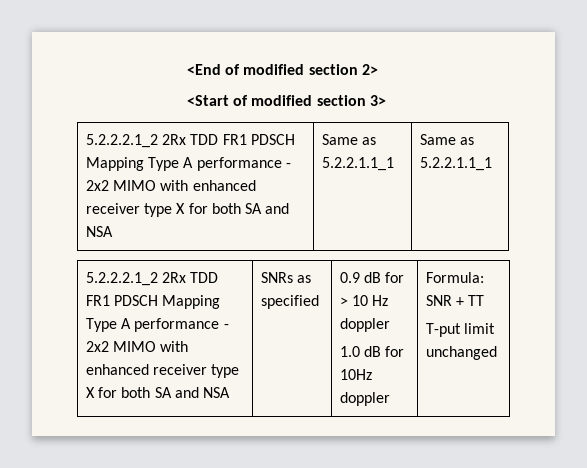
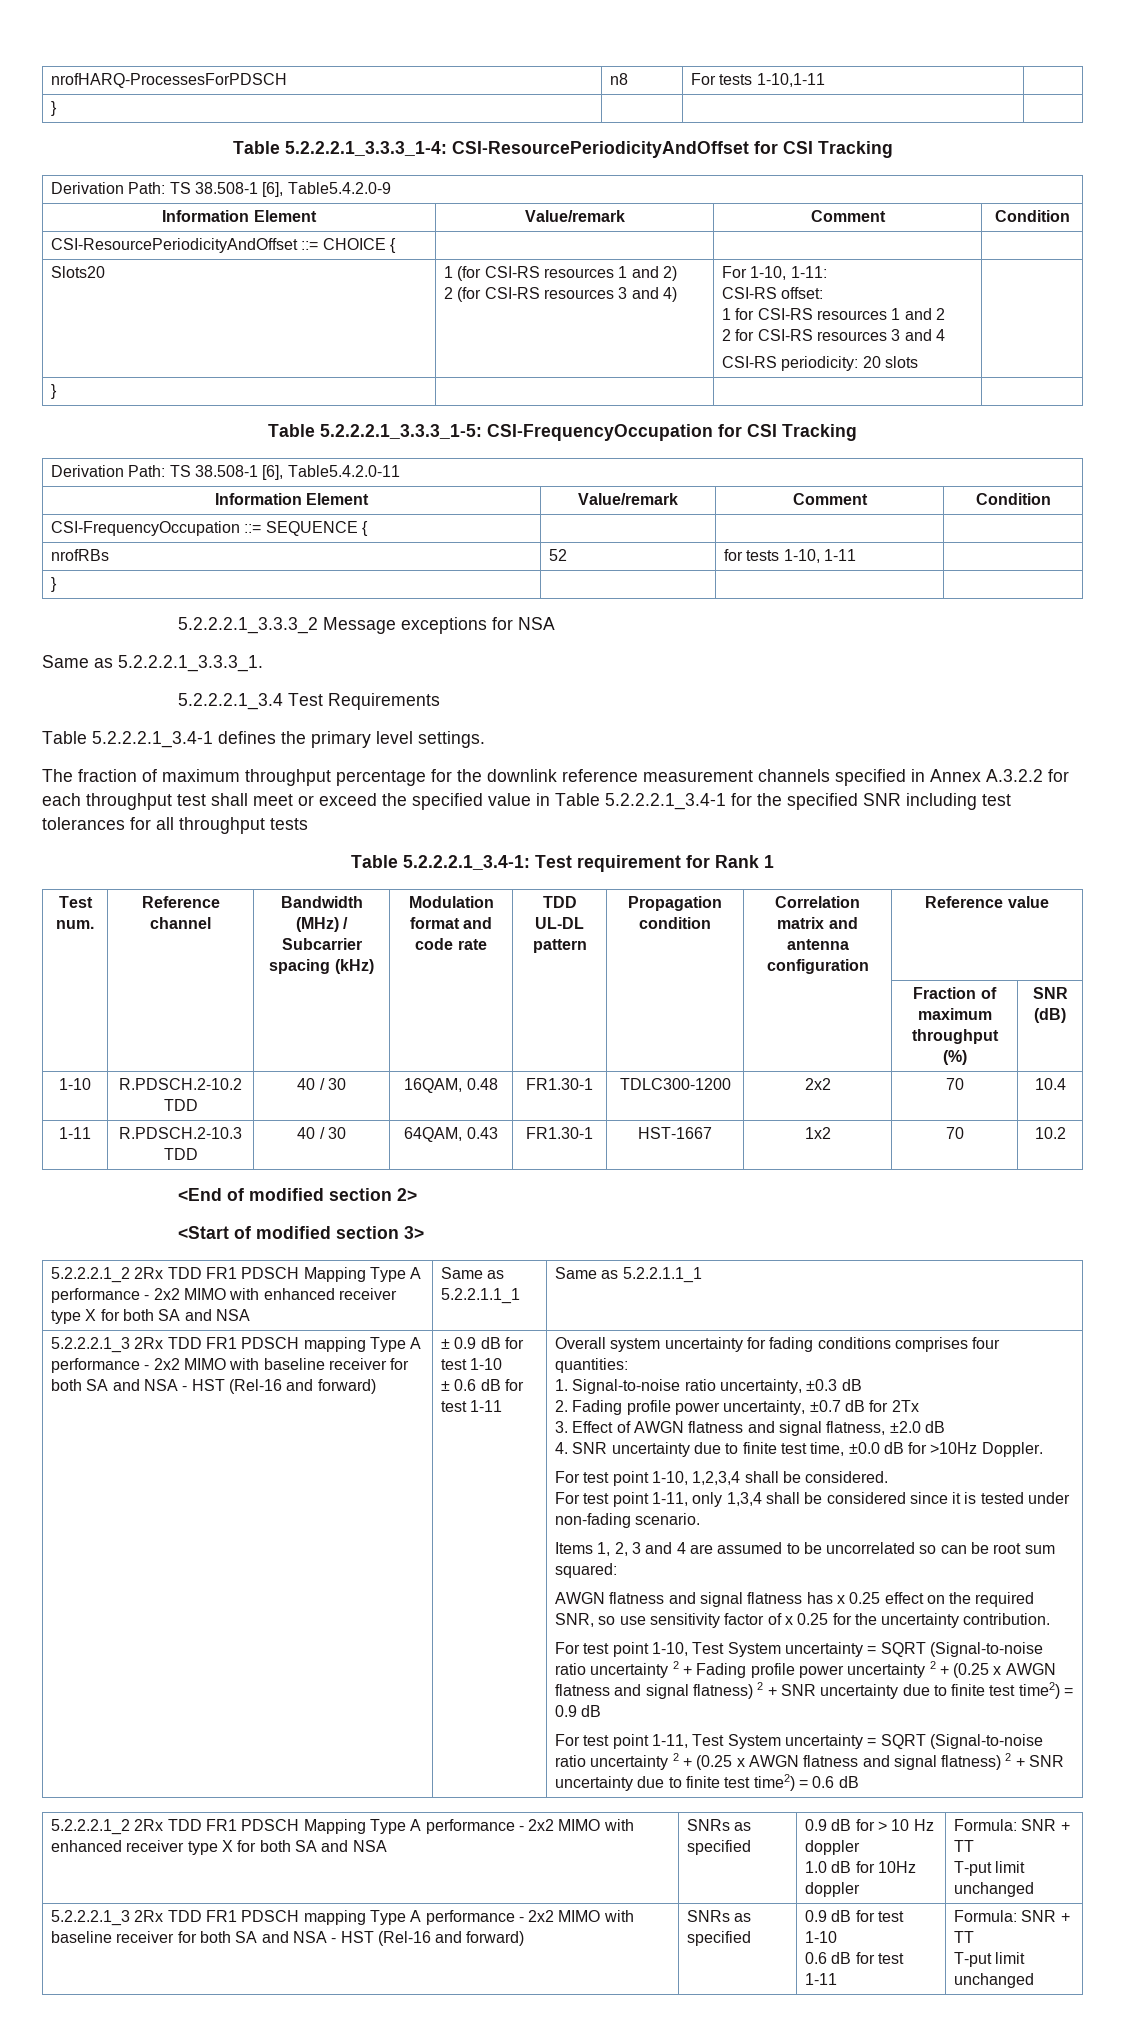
(187, 69) none -> [50,73,287,88] [609,73,628,85] [690,73,825,87] [50,101,57,116] [232,141,893,158] [50,182,391,197] [162,210,317,222] [524,210,625,222] [810,210,886,222] [994,210,1070,222] [50,238,396,253] [50,266,105,278] [443,266,677,281] [443,287,677,302] [721,266,827,280] [721,287,824,299] [721,308,945,320] [721,329,945,341] [721,356,918,371] [50,384,57,399] [268,424,857,441] [50,465,400,480] [214,493,370,505] [578,493,678,505] [792,493,868,505] [975,493,1051,505] [50,521,368,536] [50,549,109,561] [548,549,567,561] [723,549,856,563] [50,577,57,592] [178,617,556,634] [42,655,263,672] [178,693,441,710] [42,731,485,748] [42,769,1069,786] [42,793,1011,810] [42,817,308,834] [351,855,774,872] [58,896,93,908] [56,920,94,929] [141,896,220,908] [150,917,211,929] [280,896,363,908] [295,917,349,932] [281,938,362,950] [269,959,374,974] [408,896,494,908] [409,917,493,929] [415,938,487,950] [542,896,577,908] [535,917,584,929] [532,939,587,953] [628,896,722,911] [639,917,711,929] [775,896,860,908] [777,917,858,929] [786,939,849,950] [766,959,869,974] [925,896,1049,908] [913,987,997,999] [917,1008,992,1020] [911,1029,999,1044] [942,1050,967,1065] [1032,987,1068,999] [1034,1008,1066,1023] [59,1078,91,1090] [119,1078,242,1090] [163,1099,198,1111] [297,1078,346,1090] [404,1078,498,1093] [526,1078,593,1090] [619,1078,731,1090] [804,1078,831,1090] [945,1078,964,1090] [1034,1078,1066,1090] [59,1127,91,1139] [119,1127,242,1139] [163,1148,198,1160] [297,1127,346,1139] [404,1127,498,1142] [526,1127,593,1139] [638,1127,712,1139] [804,1127,831,1139] [945,1127,964,1139] [1034,1127,1066,1139] nrofHARQ-ProcessesForPDSCH | n8 | For tests 1-10,1-11 | // } | | | // Table 5.2.2.2.1_3.3.3_1-4: CSI-ResourcePeriodicityAndOffset for CSI Tracking // Derivation Path: TS 38.508-1 [6], Table5.4.2.0-9 // Information Element | Value/remark | Comment | Condition // CSI-ResourcePeriodicityAndOffset ::= CHOICE { | | | // Slots20 | 1 (for CSI-RS resources 1 and 2) // 2 (for CSI-RS resources 3 and 4) | For 1-10, 1-11: // CSI-RS offset: // 1 for CSI-RS resources 1 and 2 // 2 for CSI-RS resources 3 and 4 // CSI-RS periodicity: 20 slots | // } | | | // Table 5.2.2.2.1_3.3.3_1-5: CSI-FrequencyOccupation for CSI Tracking // Derivation Path: TS 38.508-1 [6], Table5.4.2.0-11 // Information Element | Value/remark | Comment | Condition // CSI-FrequencyOccupation ::= SEQUENCE { | | | // nrofRBs | 52 | for tests 1-10, 1-11 | // } | | | // 5.2.2.2.1_3.3.3_2 Message exceptions for NSA // Same as 5.2.2.2.1_3.3.3_1. // 5.2.2.2.1_3.4 Test Requirements // Table 5.2.2.2.1_3.4-1 defines the primary level settings. // The fraction of maximum throughput percentage for the downlink reference measurement channels specified in Annex A.3.2.2 for each throughput test shall meet or exceed the specified value in Table 5.2.2.2.1_3.4-1 for the specified SNR including test tolerances for all throughput tests // Table 5.2.2.2.1_3.4-1: Test requirement for Rank 1 // Test num. | Reference channel | Bandwidth (MHz) / Subcarrier spacing (kHz) | Modulation format and code rate | TDD UL-DL pattern | Propagation condition | Correlation matrix and antenna configuration | Reference value // | | | | | | | Fraction of maximum throughput (%) | SNR (dB) // 1-10 | R.PDSCH.2-10.2 TDD | 40 / 30 | 16QAM, 0.48 | FR1.30-1 | TDLC300-1200 | 2x2 | 70 | 10.4 // 1-11 | R.PDSCH.2-10.3 TDD | 40 / 30 | 64QAM, 0.43 | FR1.30-1 | HST-1667 | 1x2 | 70 | 10.2 //
(493, 164) none -> [50,1337,422,1353] [50,1358,410,1373] [50,1379,376,1394] [440,1337,524,1349] [440,1358,503,1370] [440,1379,524,1391] [440,1400,503,1412] [554,1337,1001,1352] [554,1358,628,1373] [554,1379,862,1394] [554,1400,919,1415] [554,1421,945,1436] [554,1442,1043,1457] [554,1471,889,1486] [554,1492,1071,1507] [554,1513,701,1528] [554,1542,1055,1556] [554,1563,617,1578] [554,1592,1035,1607] [554,1613,1051,1628] [554,1642,1043,1657] [554,1661,1056,1678] [554,1682,1074,1699] [554,1705,602,1717] [554,1734,1043,1749] [554,1753,1065,1770] [554,1774,859,1791] // 5.2.2.2.1_3 2Rx TDD FR1 PDSCH mapping Type A performance - 2x2 MIMO with baseline receiver for both SA and NSA - HST (Rel-16 and forward) | ± 0.9 dB for test 1-10 // ± 0.6 dB for test 1-11 | Overall system uncertainty for fading conditions comprises four quantities: // 1. Signal-to-noise ratio uncertainty, ±0.3 dB // 2. Fading profile power uncertainty, ±0.7 dB for 2Tx // 3. Effect of AWGN flatness and signal flatness, ±2.0 dB // 4. SNR uncertainty due to finite test time, ±0.0 dB for >10Hz Doppler. // For test point 1-10, 1,2,3,4 shall be considered. // For test point 1-11, only 1,3,4 shall be considered since it is tested under non-fading scenario. // Items 1, 2, 3 and 4 are assumed to be uncorrelated so can be root sum squared: // AWGN flatness and signal flatness has x 0.25 effect on the required SNR, so use sensitivity factor of x 0.25 for the uncertainty contribution. // For test point 1-10, Test System uncertainty = SQRT (Signal-to-noise ratio uncertainty 2 + Fading profile power uncertainty 2 + (0.25 x AWGN flatness and signal flatness) 2 + SNR uncertainty due to finite test time2) = 0.9 dB // For test point 1-11, Test System uncertainty = SQRT (Signal-to-noise ratio uncertainty 2 + (0.25 x AWGN flatness and signal flatness) 2 + SNR uncertainty due to finite test time2) = 0.6 dB
(498, 353) none -> [50,1910,634,1926] [50,1931,525,1946] [686,1910,752,1922] [686,1931,751,1946] [804,1910,904,1922] [804,1931,837,1943] [804,1952,904,1964] [804,1973,837,1985] [953,1910,1070,1922] [953,1931,974,1943] [953,1952,1026,1967] [953,1973,1034,1988] // 5.2.2.2.1_3 2Rx TDD FR1 PDSCH mapping Type A performance - 2x2 MIMO with baseline receiver for both SA and NSA - HST (Rel-16 and forward) | SNRs as specified | 0.9 dB for test 1-10 // 0.6 dB for test 1-11 | Formula: SNR + TT // T-put limit unchanged

